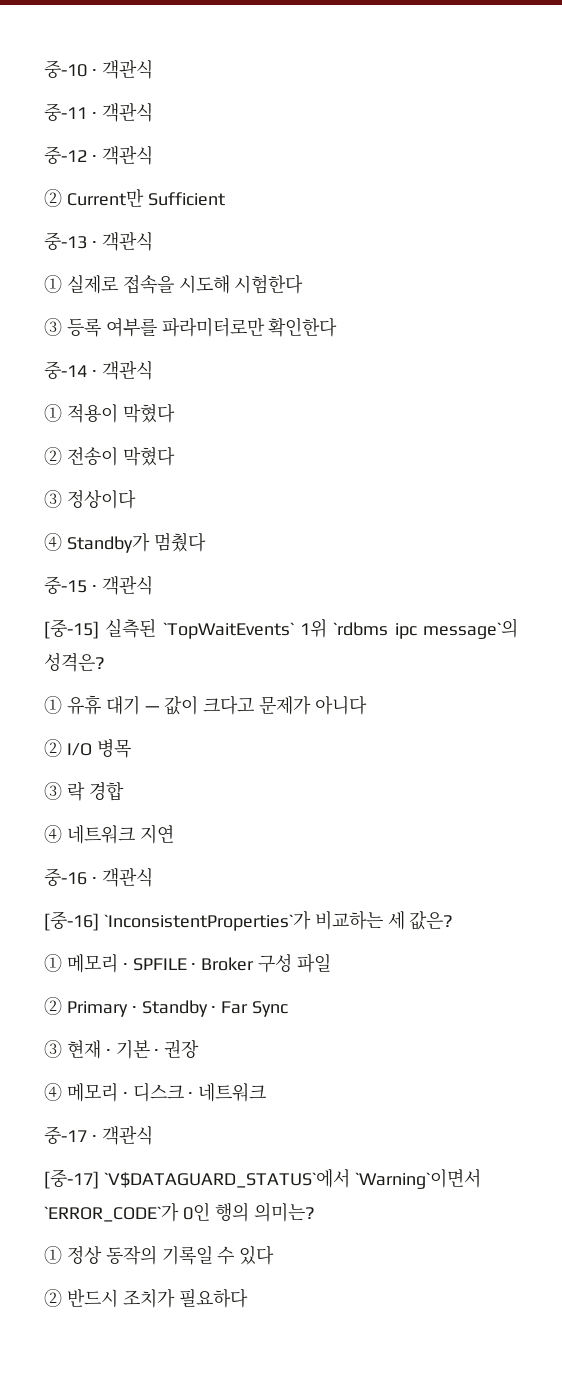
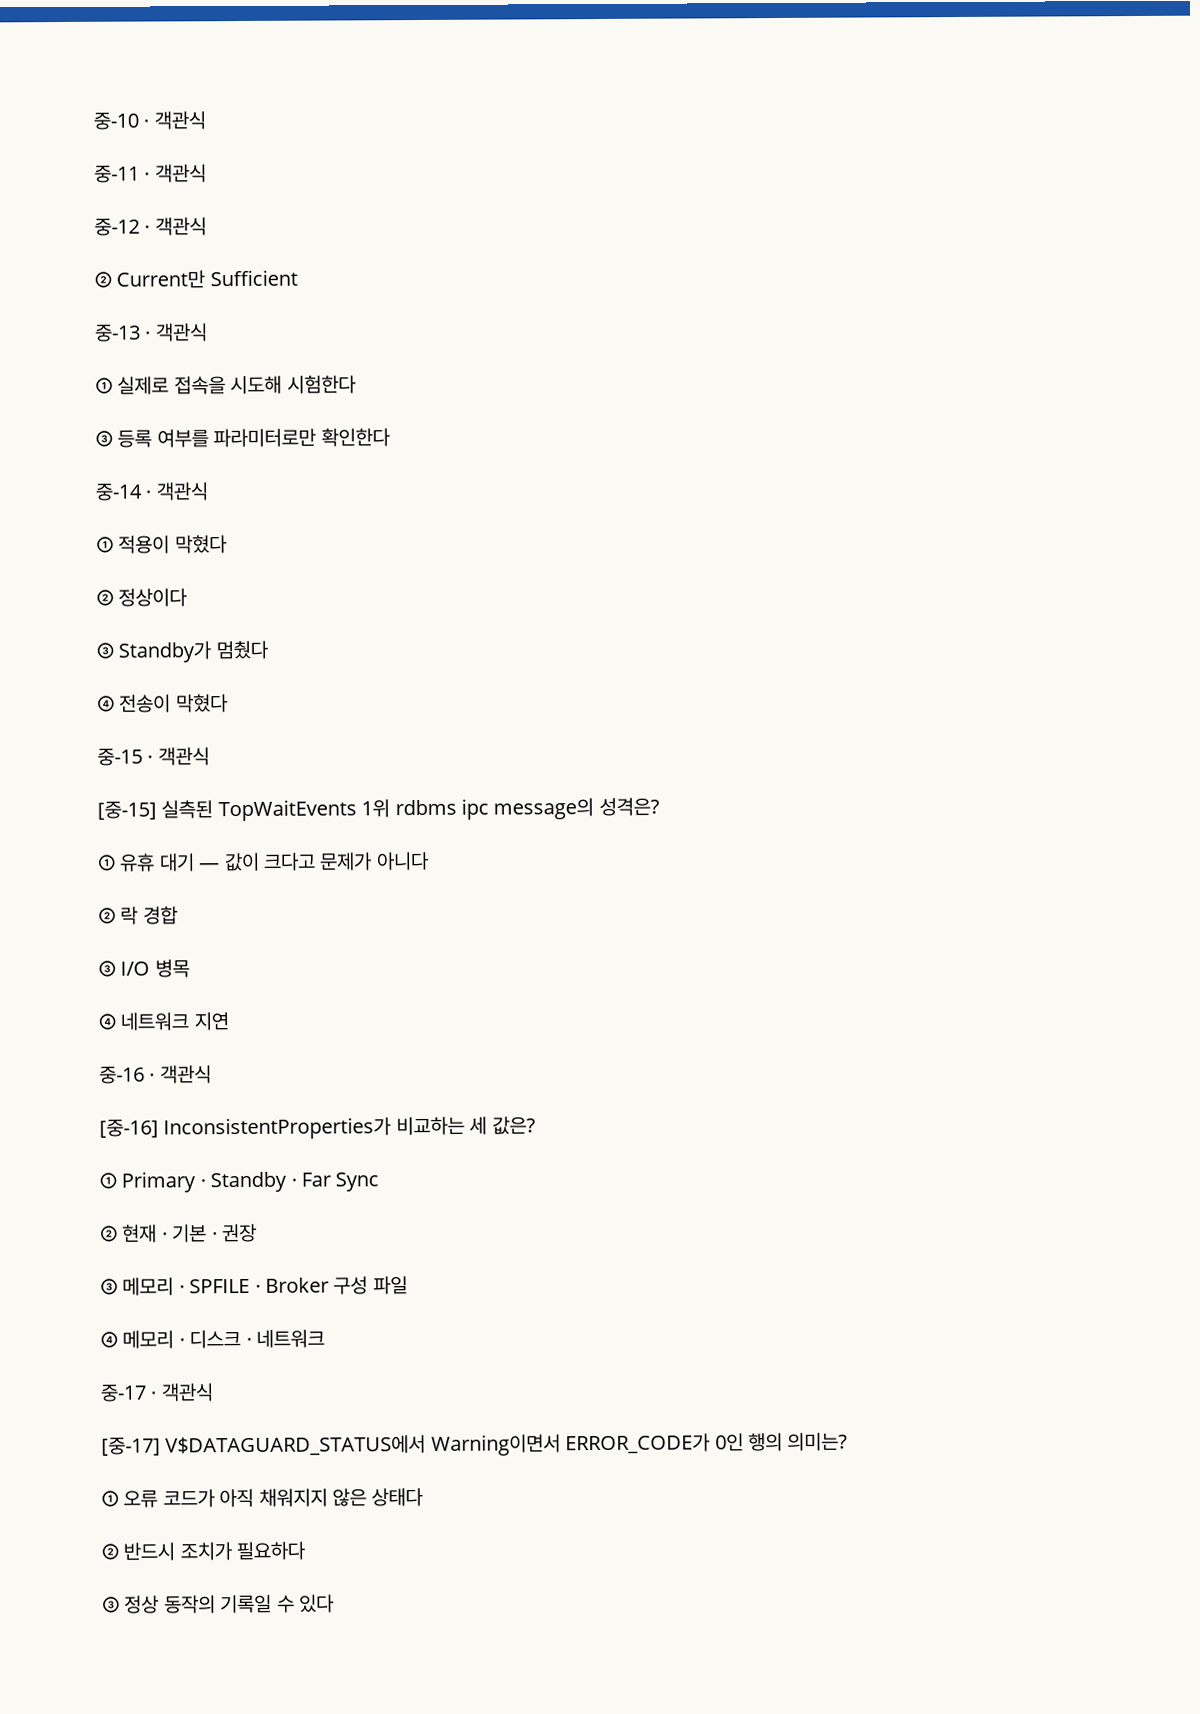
[66,446,175,466] [44,489,136,509] [44,532,206,553] 전송이 막혔다 // ③ 정상이다 // ④ Standby가 멈췄다 -> [118,588,189,607] [96,640,269,663] [97,694,229,713] 정상이다 // ③ Standby가 멈췄다 // ④ 전송이 막혔다
[162,618,518,639] `TopWaitEvents` 1위 `rdbms ipc message`의 -> [217,798,595,822] TopWaitEvents 1위 rdbms ipc message의
(62, 748) none -> [120,906,178,925] [98,960,116,977] 락 경합 // ③
[44,782,124,801] // ③ 락 경합 -> (190, 968) none
[103,911,311,931] `InconsistentProperties`가 -> [163,1117,392,1140] InconsistentProperties가
(62, 963) none -> [121,1171,380,1193] [100,1223,257,1243] [100,1278,118,1295] Primary · Standby · Far Sync // ② 현재 · 기본 · 권장 // ③
[44,997,289,1017] [44,1040,200,1059] // ② Primary · Standby · Far Sync // ③ 현재 · 기본 · 권장 -> (408, 1285) none
[103,1169,481,1189] [44,1203,179,1222] `V$DATAGUARD_STATUS`에서 `Warning`이면서 `ERROR_CODE`가 -> [165,1433,711,1457] V$DATAGUARD_STATUS에서 Warning이면서 ERROR_CODE가
(62, 1255) none -> [123,1487,425,1508] [101,1541,307,1561] [102,1596,120,1613] 오류 코드가 아직 채워지지 않은 상태다 // ② 반드시 조치가 필요하다 // ③
[44,1288,248,1308] // ② 반드시 조치가 필요하다 -> (335, 1603) none

